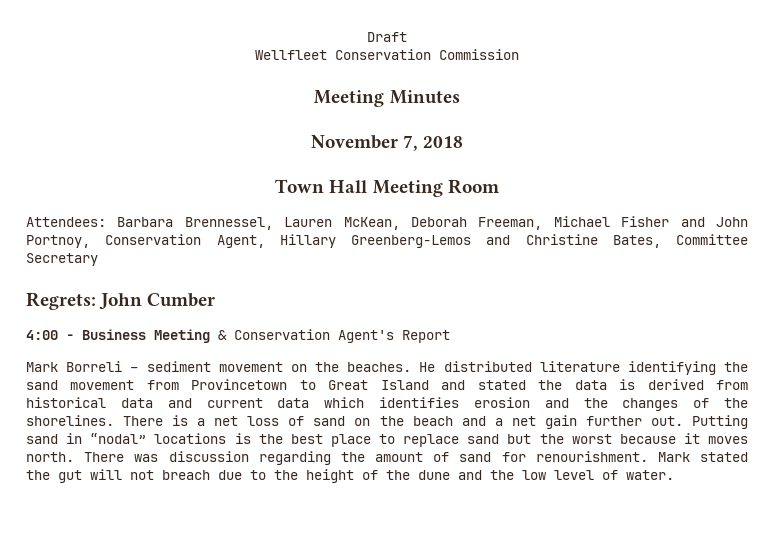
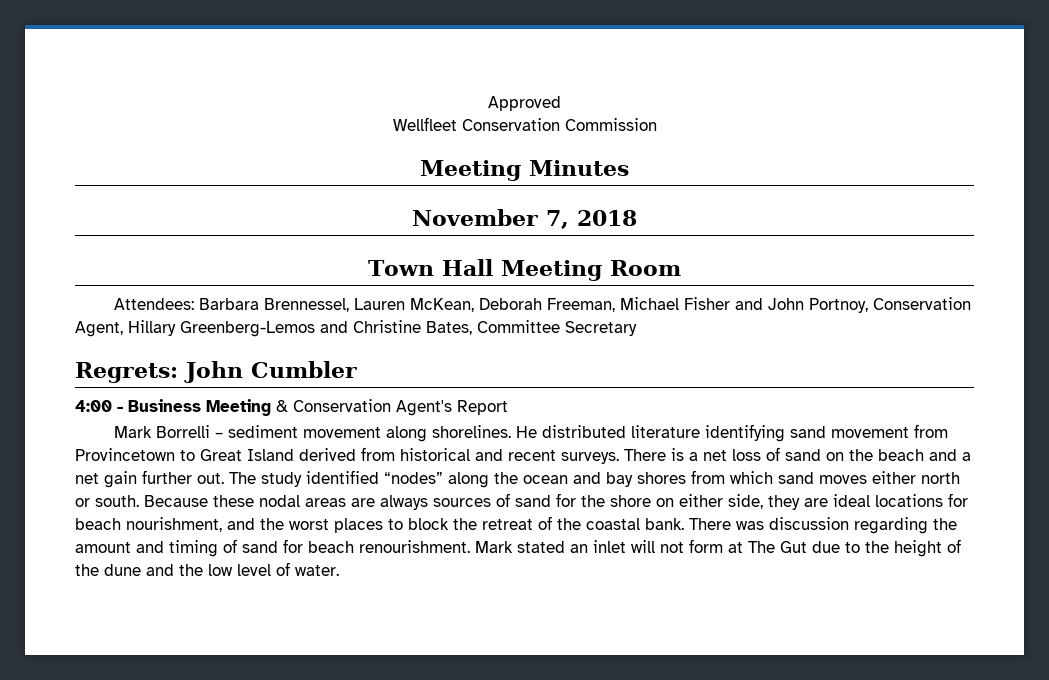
[367,32,407,42] Draft -> [488,96,561,111] Approved
[147,293,216,307] Cumber -> [251,361,357,378] Cumbler
[66,361,123,372] Borreli -> [155,425,210,438] Borrelli
[290,362,412,372] on the beaches. -> [385,425,511,442] along shorelines.
[724,362,748,372] the -> (785, 433) none
[441,379,748,390] [26,397,749,411] [26,415,114,426] and stated the data is derived from historical data and current data which identifies erosion and the changes of the shorelines. -> [299,447,619,464] derived from historical and recent surveys.
[691,415,748,429] [26,433,748,447] [26,452,74,462] Putting sand in “nodal” locations is the best place to replace sand but the worst because it moves north. -> [229,470,960,488] [75,493,968,510] [75,516,684,533] The study identified “nodes” along the ocean and bay shores from which sand moves either north or south. Because these nodal areas are always sources of sand for the shore on either side, they are ideal locations for beach nourishment, and the worst places to block the retreat of the coastal bank.
[433,452,526,462] of sand for -> [136,539,354,557] and timing of sand for beach
[26,469,210,483] the gut will not breach -> [570,539,807,553] an inlet will not form at The Gut

